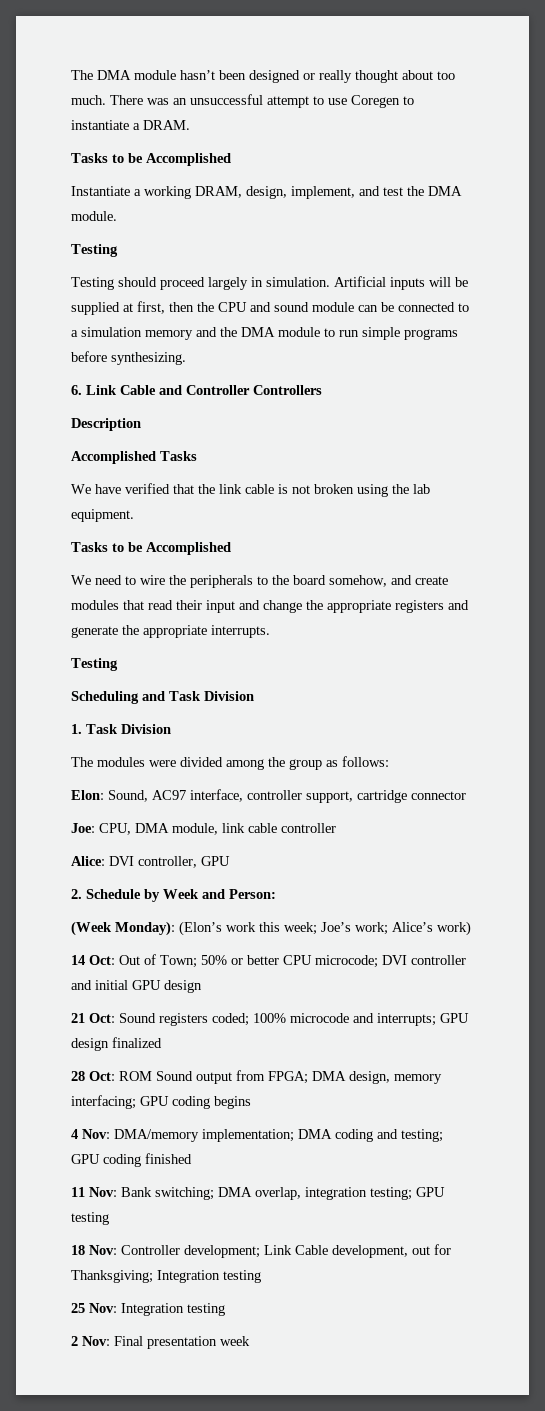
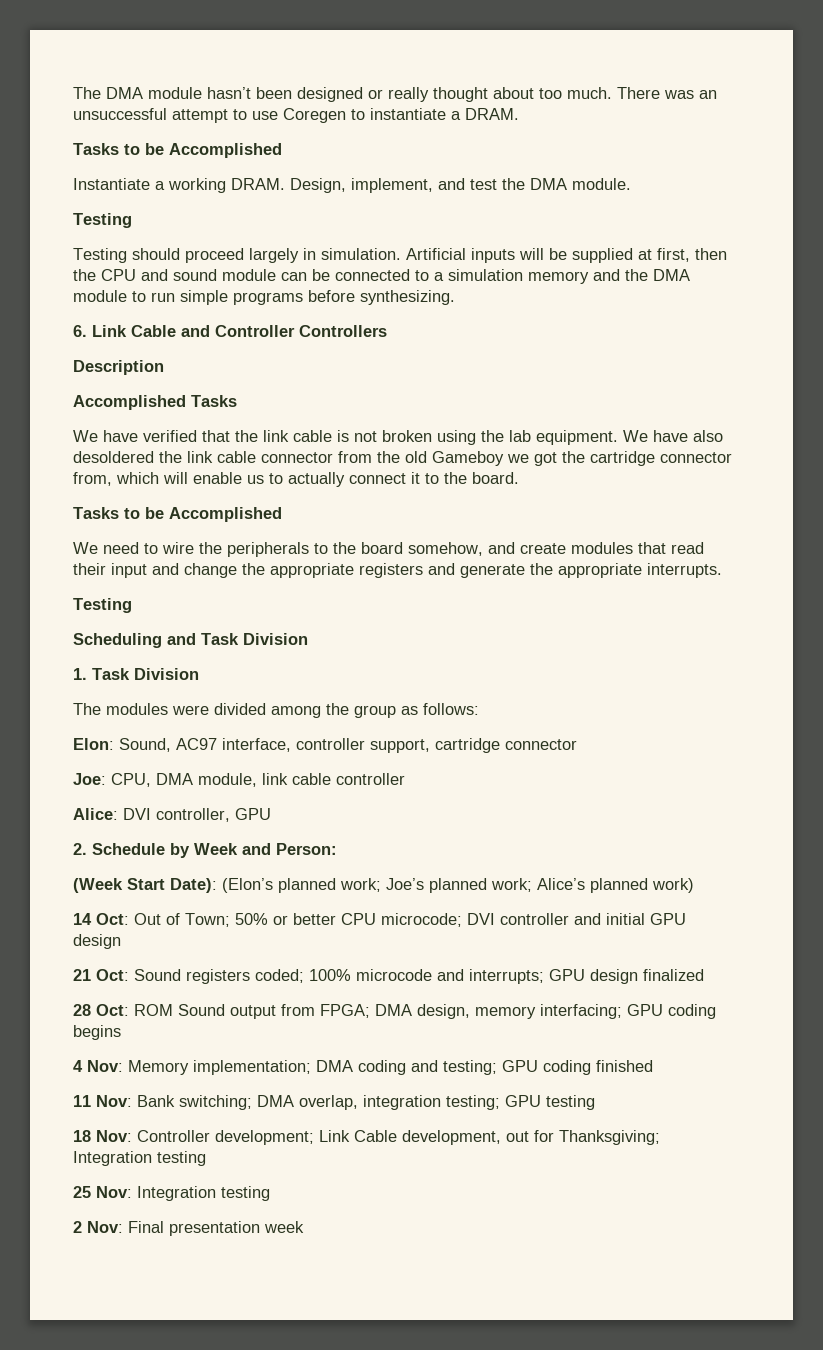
[195,186,287,199] DRAM, design, -> [231,178,346,193] DRAM. Design,
(134, 515) none -> [623,430,723,442] [73,451,732,466] [73,472,519,487] We have also desoldered the link cable connector from the old Gameboy we got the cartridge connector from, which will enable us to actually connect it to the board.
[115,921,351,936] Monday): (Elon’s work this week; Joe’s -> [127,878,487,893] Start Date): (Elon’s planned work; Joe’s planned
(433, 927) none -> [590,878,648,893] planned
[114,1129,199,1142] DMA/memory -> [128,1060,189,1075] Memory

